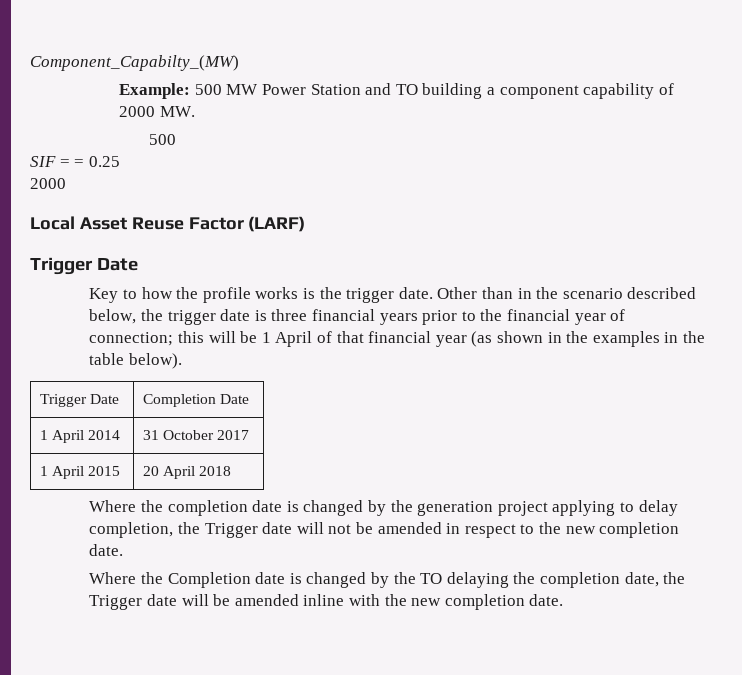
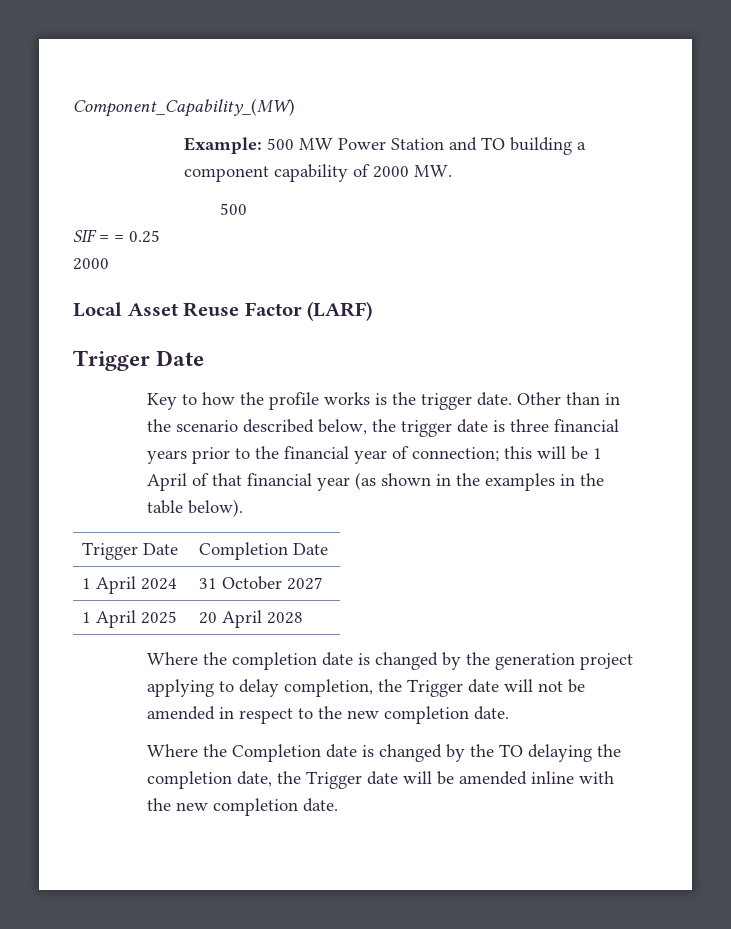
[30,55,239,71] Component_Capabilty_(MW) -> [73,98,295,117] Component_Capability_(MW)
[88,430,121,440] 2014 -> [141,578,178,590] 2024
[217,430,250,440] [39,466,121,479] 2017 // 1 April 2015 -> [287,577,324,590] [82,610,178,628] 2027 // 1 April 2025
[199,466,232,476] 2018 -> [267,612,304,624] 2028

